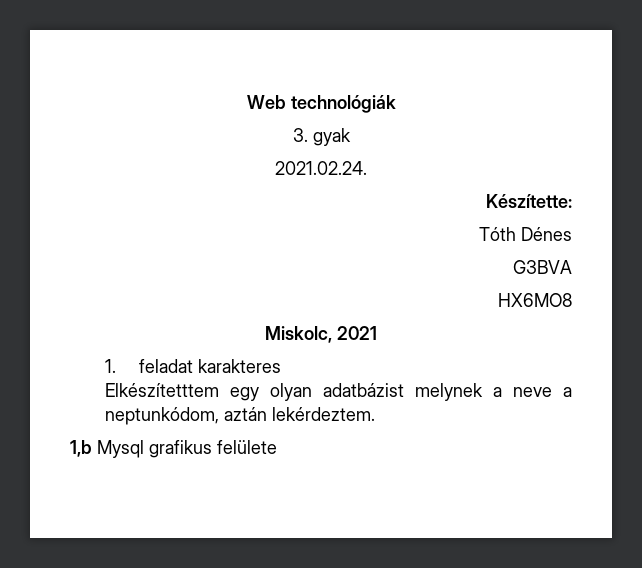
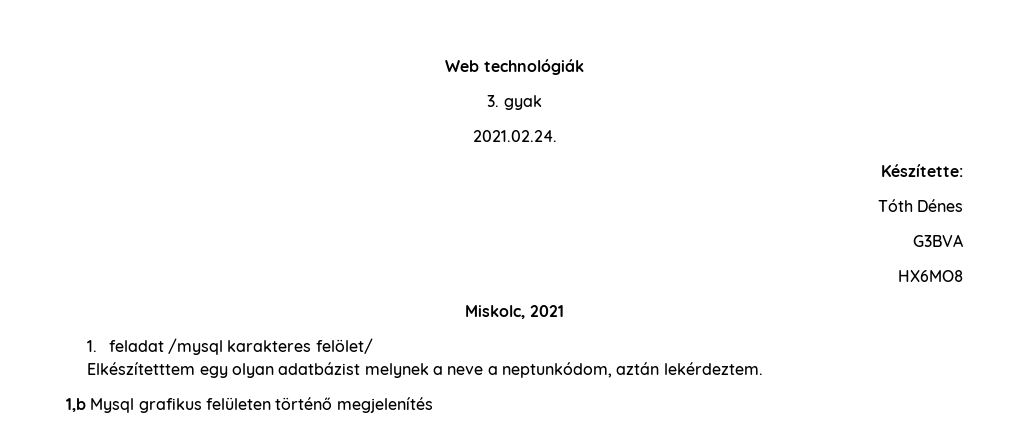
(194, 366) none -> [167,338,223,355] /mysql
(282, 366) none -> [315,338,373,354] felölet/
[217,440,277,454] felülete -> [205,397,433,413] felületen történő megjelenítés

